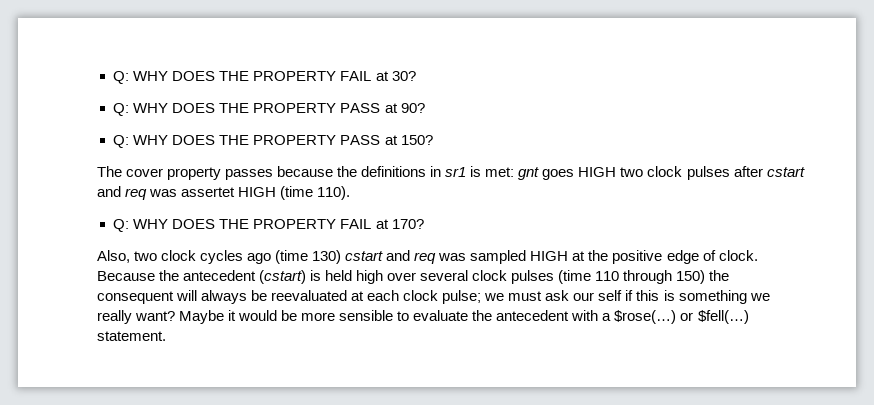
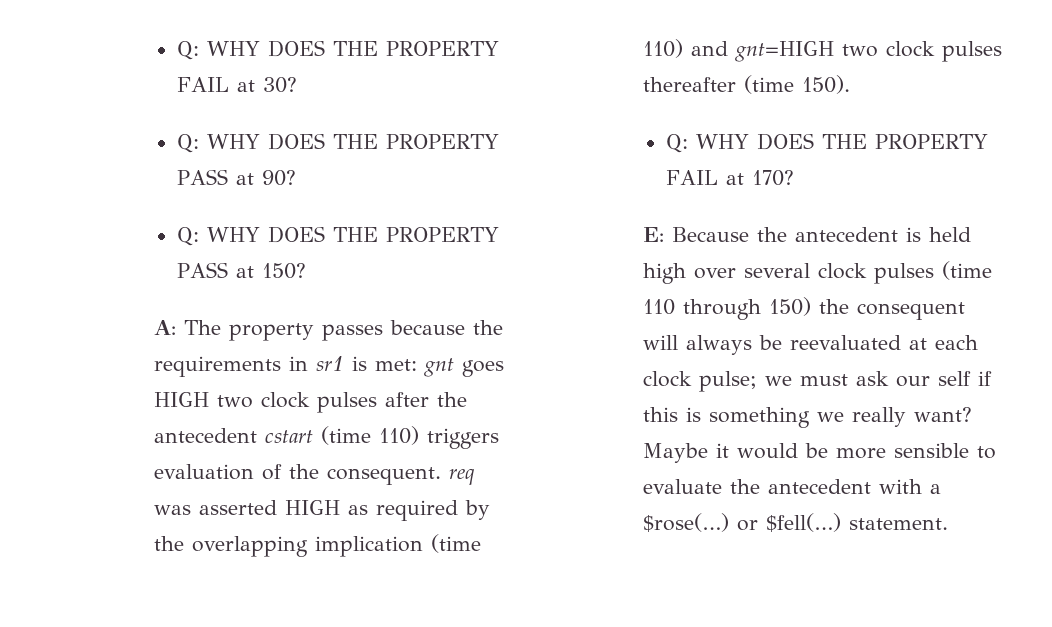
[96,166,163,177] The cover -> [153,320,221,335] A: The
[361,166,427,177] definitions -> [153,356,281,377] requirements
[766,167,805,177] [96,186,351,200] cstart and req was assertet HIGH (time 110). -> [436,392,467,407] [153,426,499,449] [153,464,475,485] [153,500,490,521] [153,534,481,557] [642,39,1002,62] [642,75,850,94] the antecedent cstart (time 110) triggers evaluation of the consequent. req was asserted HIGH as required by the overlapping implication (time 110) and gnt=HIGH two clock pulses thereafter (time 150).
[96,250,758,264] Also, two clock cycles ago (time 130) cstart and req was sampled HIGH at the positive edge of clock. -> [642,227,664,242] E:
[258,270,306,284] (cstart) -> (898, 234) none

